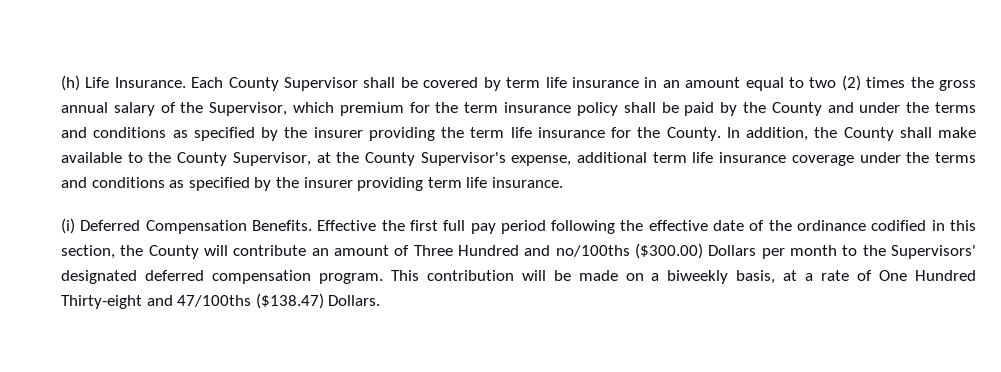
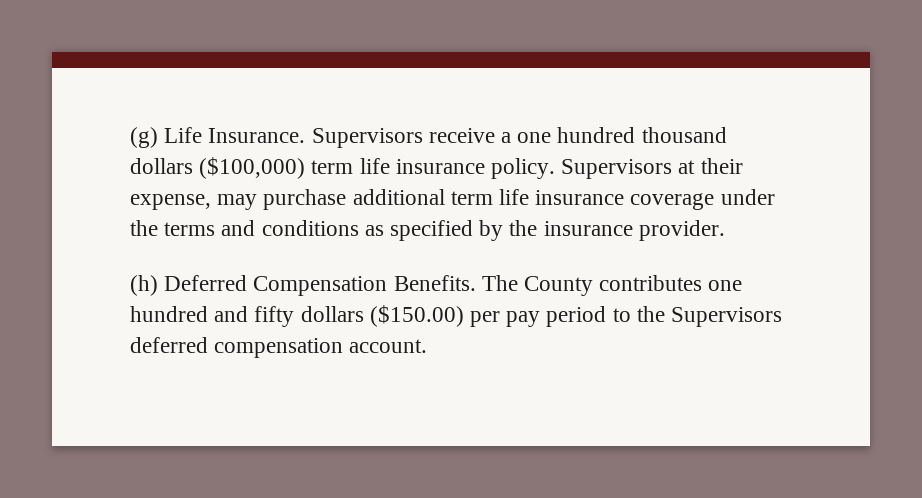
[61,75,80,91] (h) -> [130,127,158,148] (g)
[191,75,976,91] [61,102,977,116] [61,127,976,141] [61,152,572,166] Each County Supervisor shall be covered by term life insurance in an amount equal to two (2) times the gross annual salary of the Supervisor, which premium for the term insurance policy shall be paid by the County and under the terms and conditions as specified by the insurer providing the term life insurance for the County. In addition, the County shall make available to the County Supervisor, at the County Supervisor's expense, -> [311,127,727,148] [130,157,743,179] [130,189,347,210] Supervisors receive a one hundred thousand dollars ($100,000) term life insurance policy. Supervisors at their expense, may purchase
[303,177,563,191] [61,218,976,234] [61,243,977,259] [61,270,977,284] [61,293,381,309] insurer providing term life insurance. // (i) Deferred Compensation Benefits. Effective the first full pay period following the effective date of the ordinance codified in this section, the County will contribute an amount of Three Hundred and no/100ths ($300.00) Dollars per month to the Supervisors' designated deferred compensation program. This contribution will be made on a biweekly basis, at a rate of One Hundred Thirty-eight and 47/100ths ($138.47) Dollars. -> [543,220,725,241] [130,275,743,296] [130,305,783,327] [130,337,428,358] insurance provider. // (h) Deferred Compensation Benefits. The County contributes one hundred and fifty dollars ($150.00) per pay period to the Supervisors deferred compensation account.

